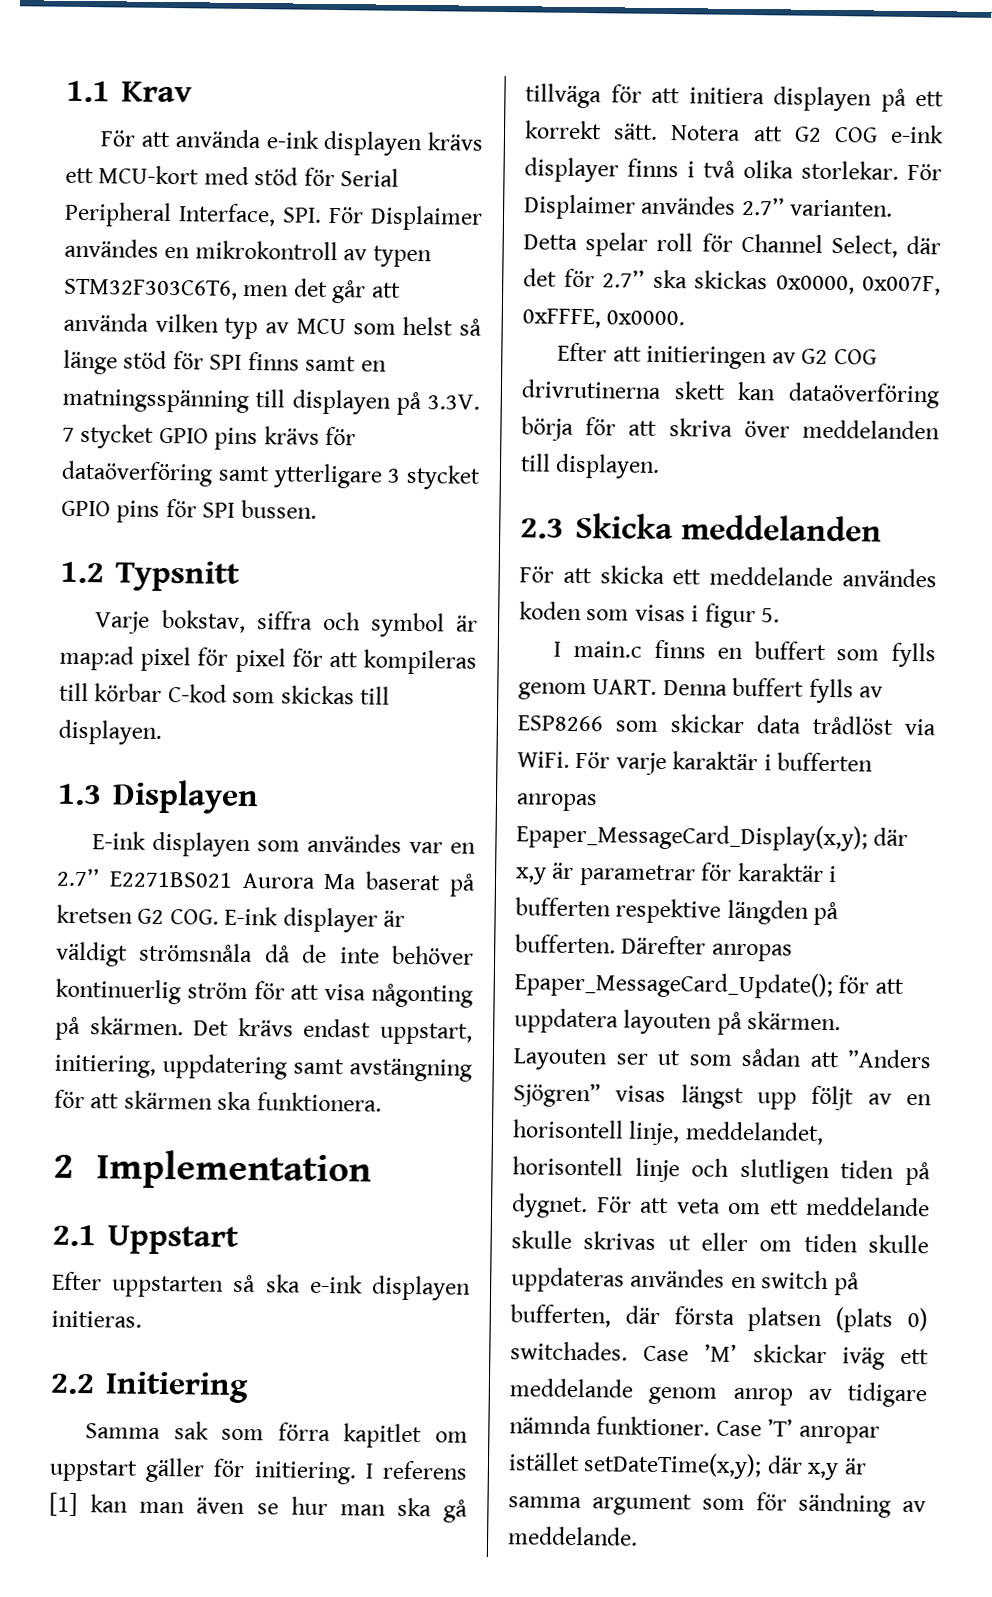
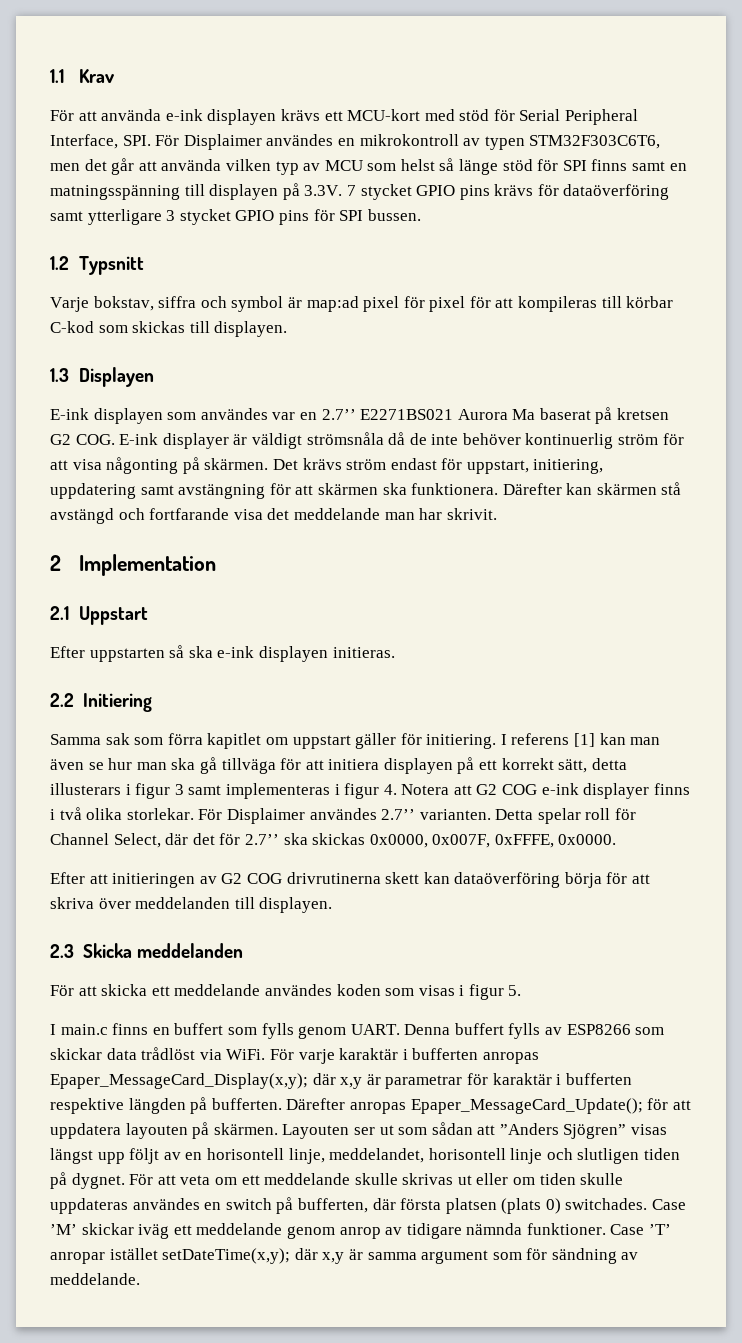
[303,1018,372,1038] endast -> [346,458,463,470] ström endast för
(382, 1102) none -> [502,482,682,495] [50,508,497,524] Därefter kan skärmen stå avstängd och fortfarande visa det meddelande man har skrivit.
[613,123,659,140] sätt. -> [558,758,627,773] [50,783,397,799] sätt, detta illusterars i figur 3 samt implementeras i figur 4.

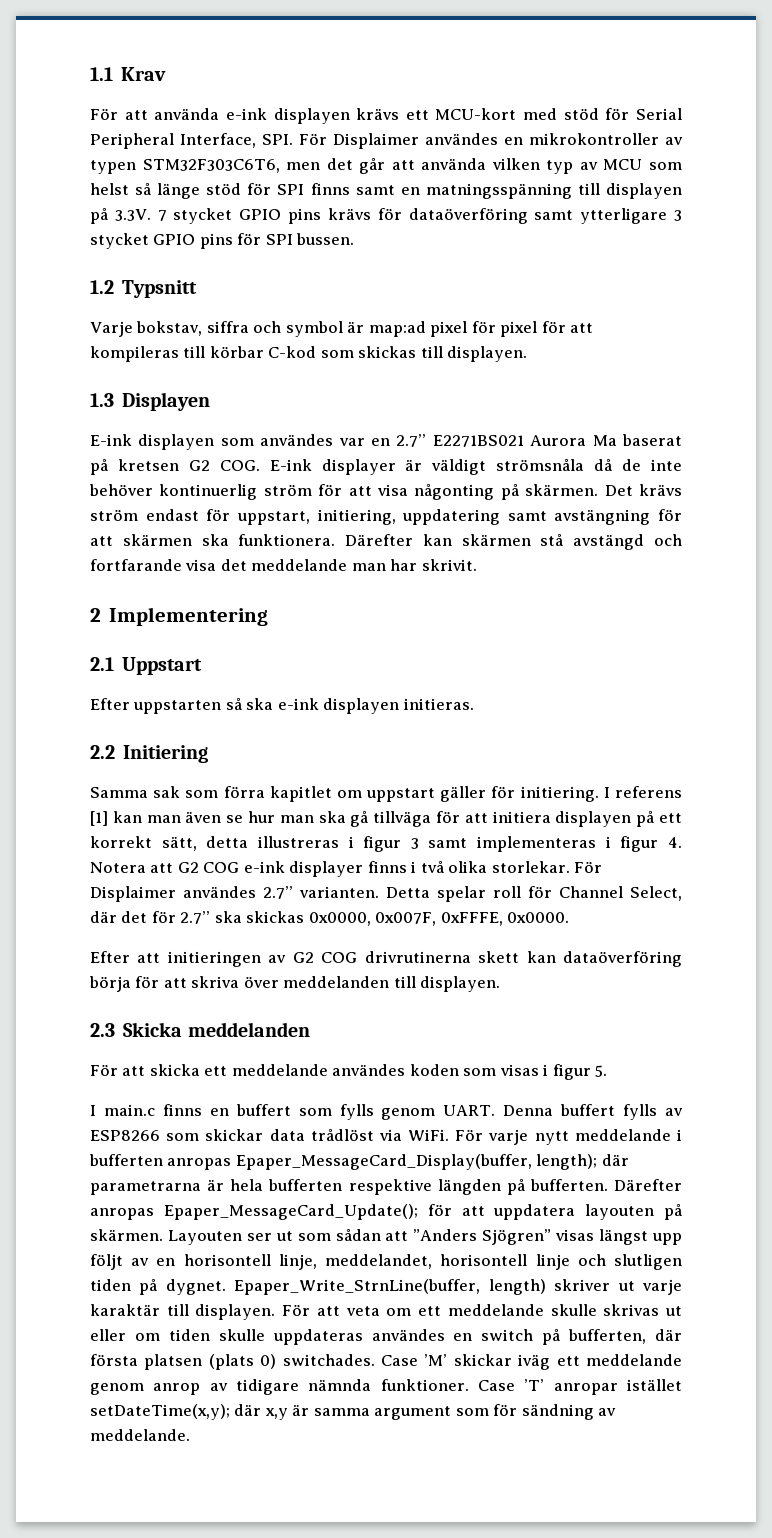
[359,134,459,146] mikrokontroll -> [529,133,659,145] mikrokontroller
[78,554,216,576] Implementation -> [109,607,269,626] Implementering
[50,783,121,795] illusterars -> [257,836,339,848] illustreras
[339,1048,399,1060] karaktär -> [534,1129,671,1145] nytt meddelande
[50,1073,562,1089] Epaper_MessageCard_Display(x,y); där x,y är parametrar för karaktär i -> [235,1154,629,1170] [90,1179,264,1195] Epaper_MessageCard_Display(buffer, length); där parametrarna är hela
(125, 1181) none -> [234,1279,683,1295] [90,1304,276,1320] Epaper_Write_StrnLine(buffer, length) skriver ut varje karaktär till displayen.

